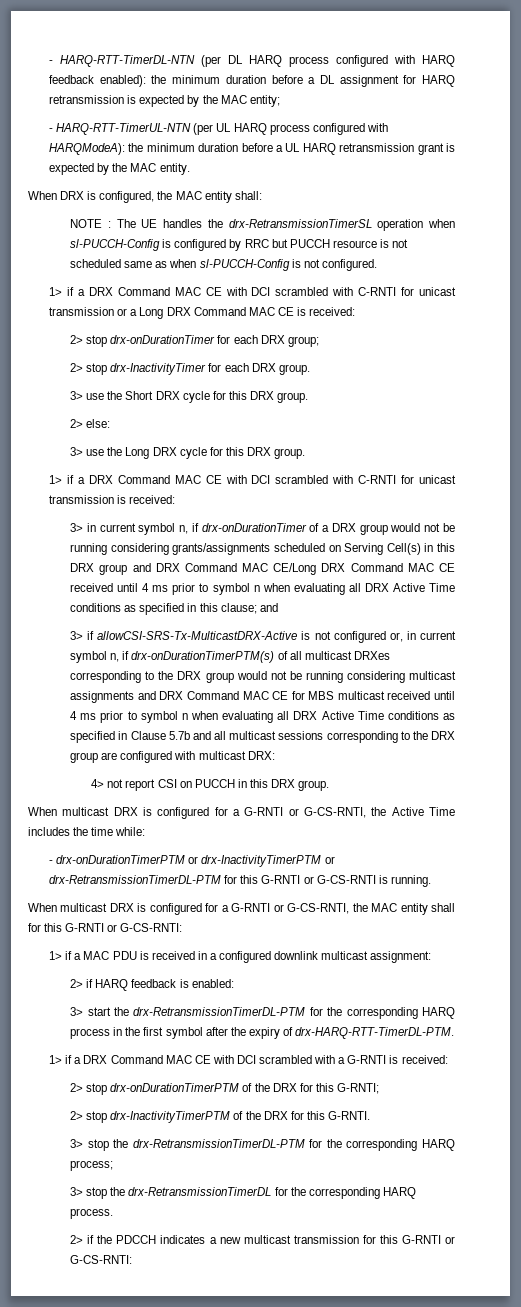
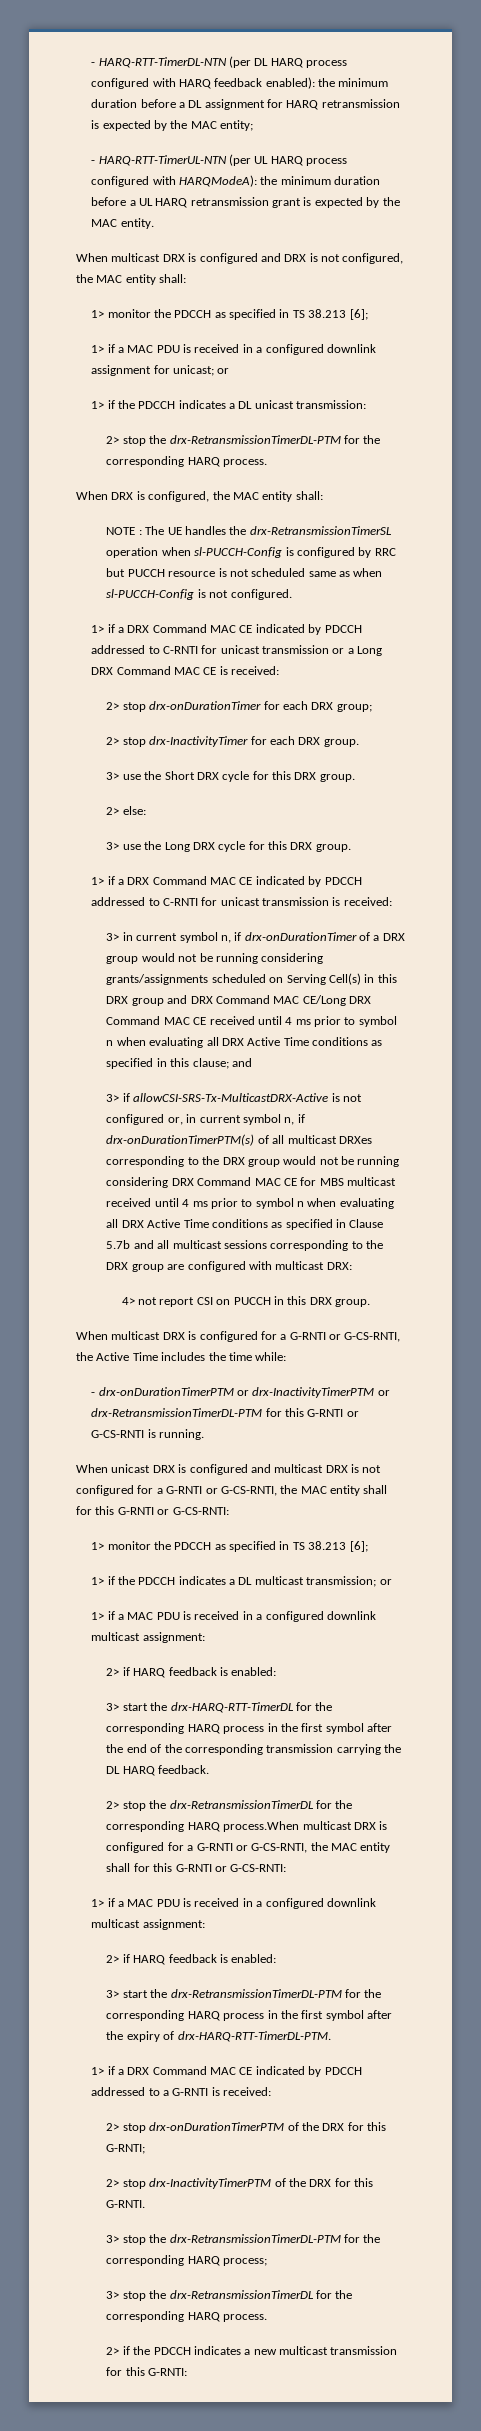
(190, 169) none -> [76,253,404,264] [76,274,187,285] [91,309,368,320] [91,344,376,355] [91,365,230,376] [91,400,367,409] [106,435,381,446] [106,456,268,467] // When multicast DRX is configured and DRX is not configured, the MAC entity shall: // 1> monitor the PDCCH as specified in TS 38.213 [6]; // 1> if a MAC PDU is received in a configured downlink assignment for unicast; or // 1> if the PDCCH indicates a DL unicast transmission: // 2> stop the drx-RetransmissionTimerDL-PTM for the corresponding HARQ process.
[225,287,354,296] with DCI scrambled with -> [255,624,362,635] [91,645,160,654] indicated by PDCCH addressed to
[225,475,354,484] with DCI scrambled with -> [255,876,362,887] [91,897,160,906] indicated by PDCCH addressed to
[408,671,456,680] [70,691,156,703] multicast assignments and -> (169, 1182) none
(57, 907) none -> [111,1464,382,1475] [76,1485,388,1496] [76,1506,229,1515] [91,1541,368,1552] [91,1576,392,1587] [91,1611,376,1622] [91,1632,205,1643] [106,1667,277,1678] [106,1702,333,1713] [106,1723,393,1734] [106,1744,402,1755] [106,1765,210,1776] [106,1800,353,1811] [106,1821,300,1832] unicast DRX is configured and multicast DRX is not configured for a G-RNTI or G-CS-RNTI, the MAC entity shall for this G-RNTI or G-CS-RNTI: // 1> monitor the PDCCH as specified in TS 38.213 [6]; // 1> if the PDCCH indicates a DL multicast transmission; or // 1> if a MAC PDU is received in a configured downlink multicast assignment: // 2> if HARQ feedback is enabled: // 3> start the drx-HARQ-RTT-TimerDL for the corresponding HARQ process in the first symbol after the end of the corresponding transmission carrying the DL HARQ feedback. // 2> stop the drx-RetransmissionTimerDL for the corresponding HARQ process.When
[212,1055,336,1064] with DCI scrambled with -> [255,2066,362,2077] [91,2087,160,2096] indicated by PDCCH addressed to
[401,1235,455,1244] [70,1255,133,1264] G-RNTI or G-CS-RNTI: -> [148,2368,188,2376] G-RNTI:

